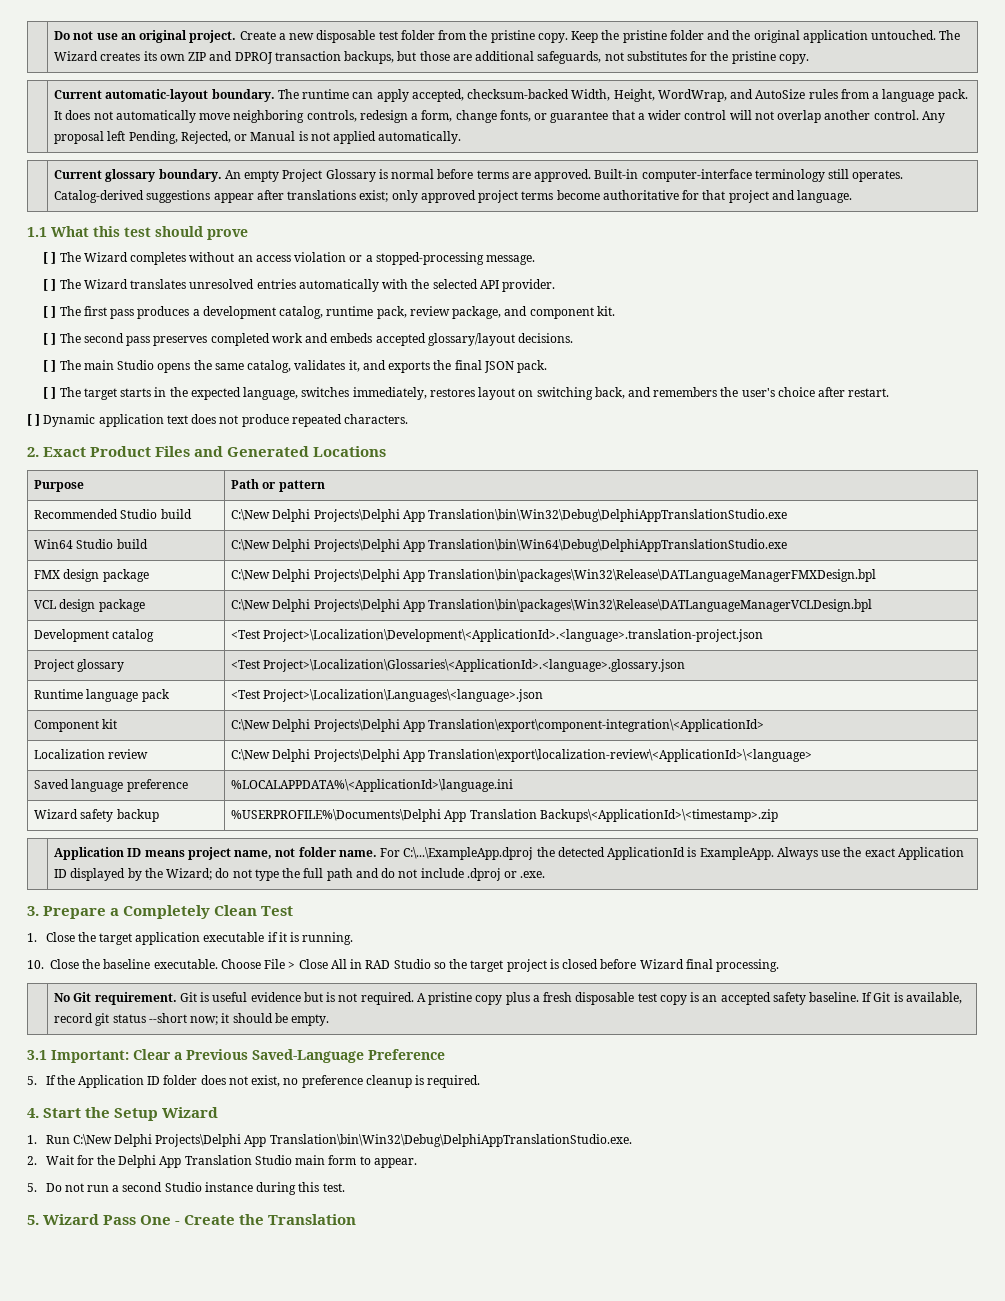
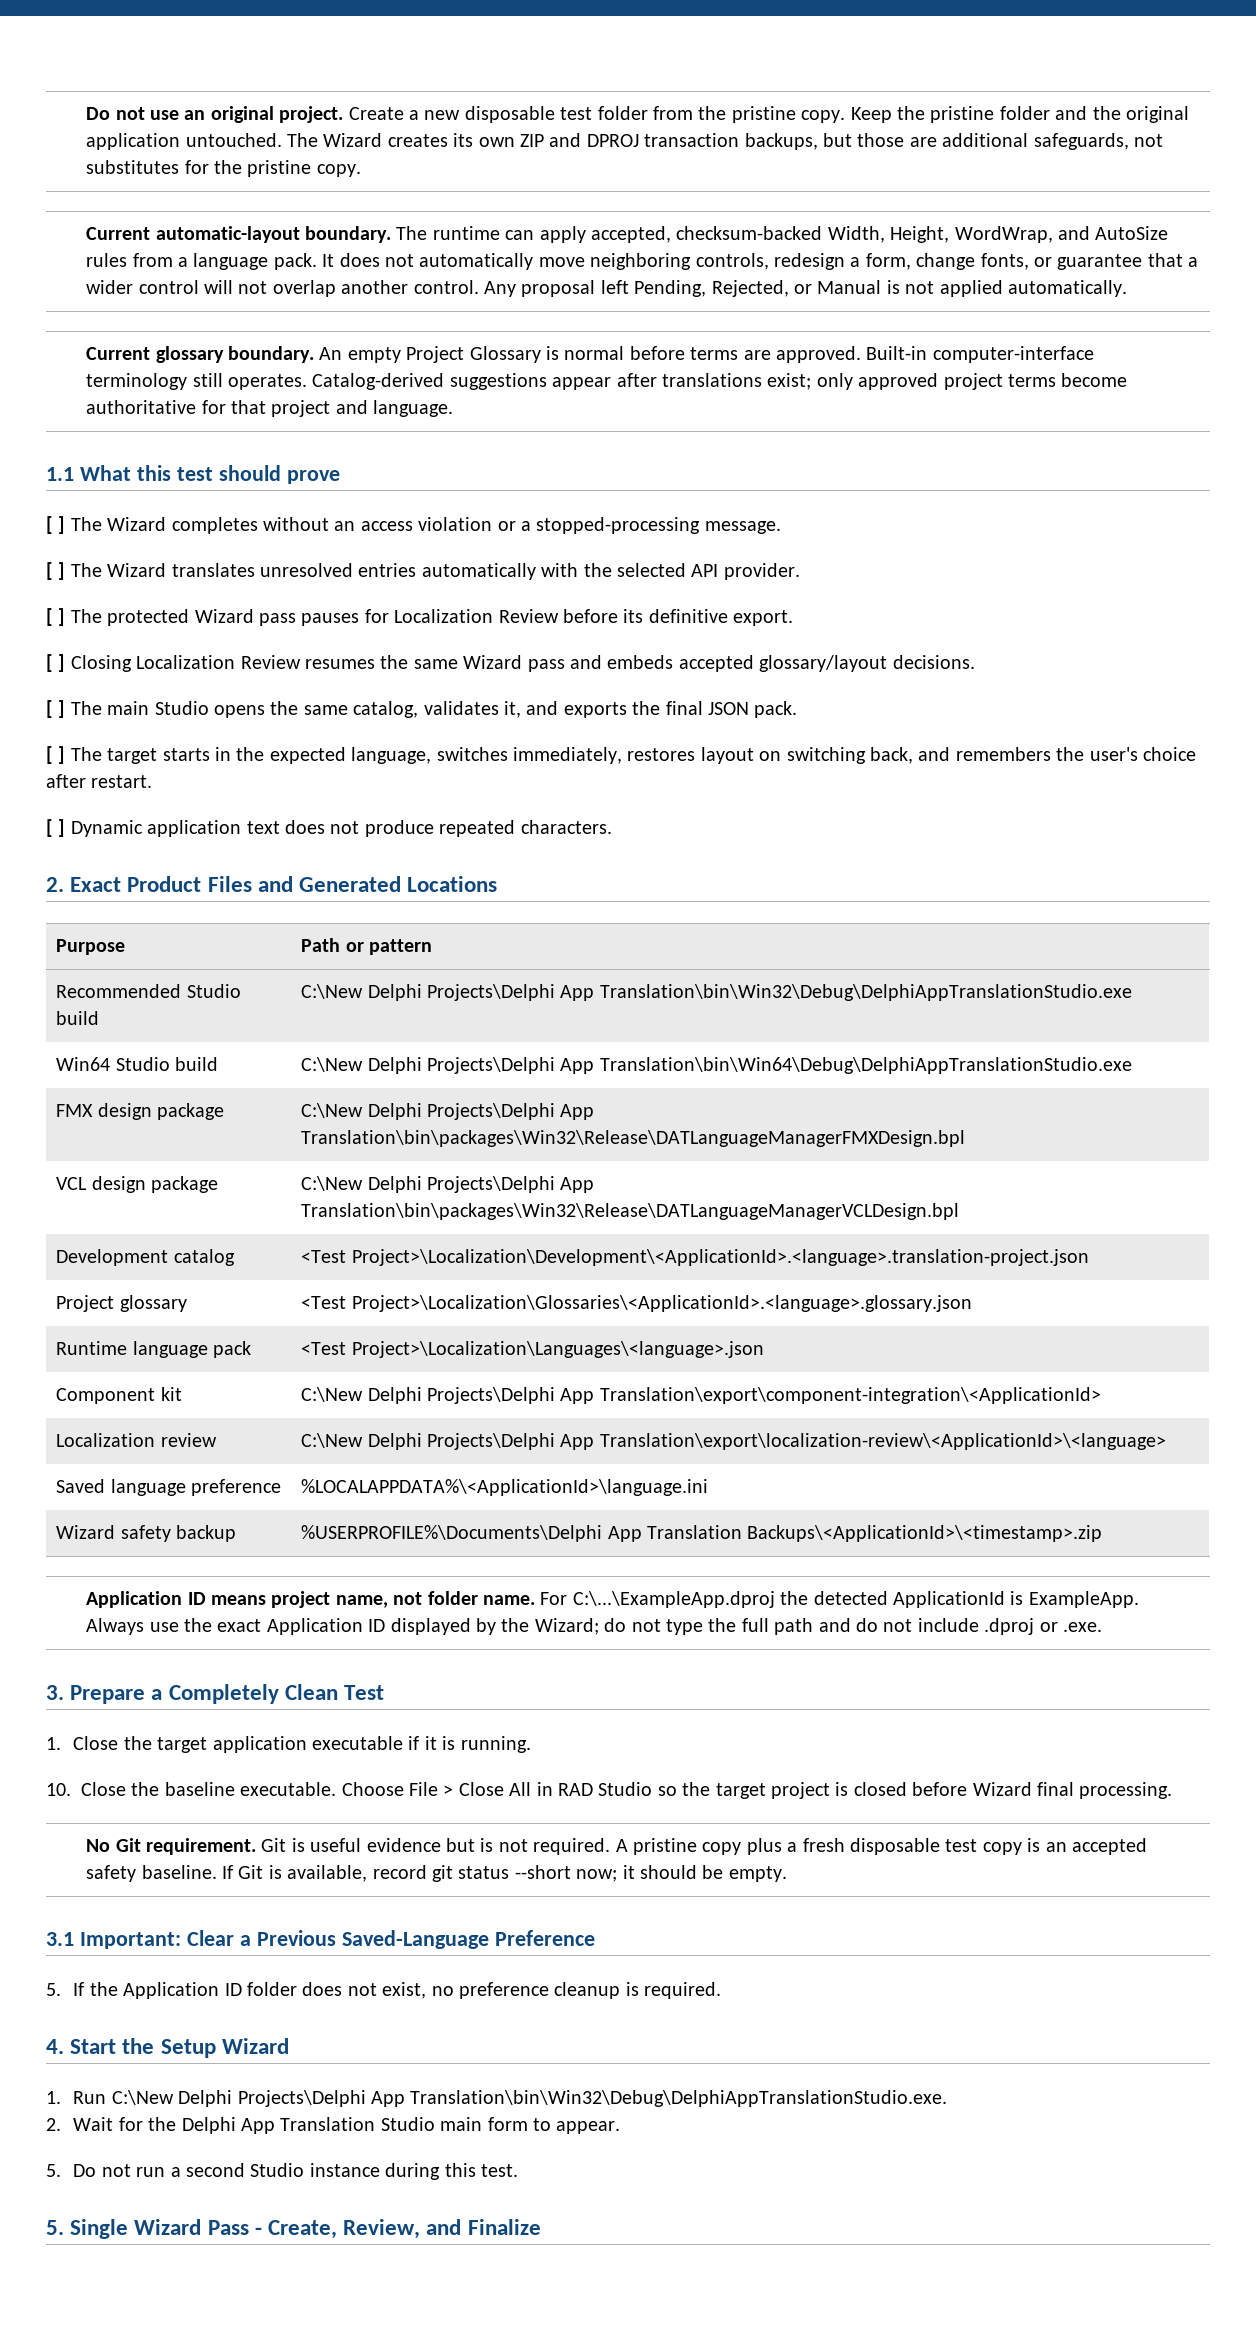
[83,306,615,319] [43,333,303,346] first pass produces a development catalog, runtime pack, review package, and component kit. // [ ] The second pass preserves completed work -> [107,609,794,626] [46,654,565,672] protected Wizard pass pauses for Localization Review before its definitive export. // [ ] Closing Localization Review resumes the same Wizard pass
(39, 1220) none -> [70,2219,129,2239] Single
[140,1214,357,1225] One - Create the Translation -> [254,2219,541,2239] - Create, Review, and Finalize

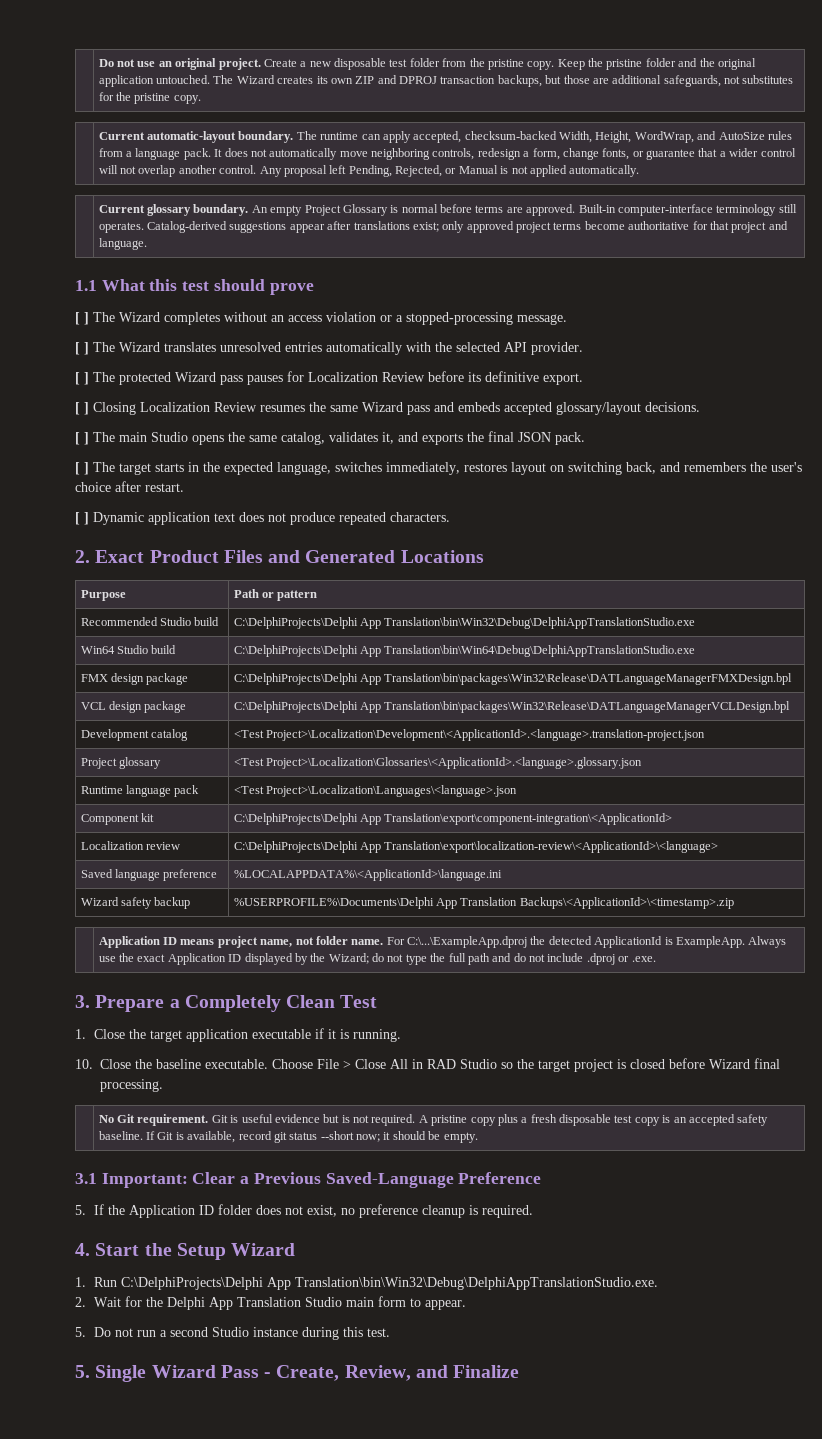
[301,984,555,1001] C:\New Delphi Projects\Delphi -> [233,617,358,629] C:\DelphiProjects\Delphi
[301,1057,555,1074] C:\New Delphi Projects\Delphi -> [233,645,358,657] C:\DelphiProjects\Delphi
[301,1103,555,1120] C:\New Delphi Projects\Delphi -> [233,673,358,685] C:\DelphiProjects\Delphi
[301,1176,555,1193] C:\New Delphi Projects\Delphi -> [233,701,358,713] C:\DelphiProjects\Delphi
[301,1387,555,1404] C:\New Delphi Projects\Delphi -> [233,813,358,825] C:\DelphiProjects\Delphi
[301,1433,555,1450] C:\New Delphi Projects\Delphi -> [233,841,358,853] C:\DelphiProjects\Delphi
[111,2090,366,2107] C:\New Delphi Projects\Delphi -> [121,1277,264,1290] C:\DelphiProjects\Delphi

